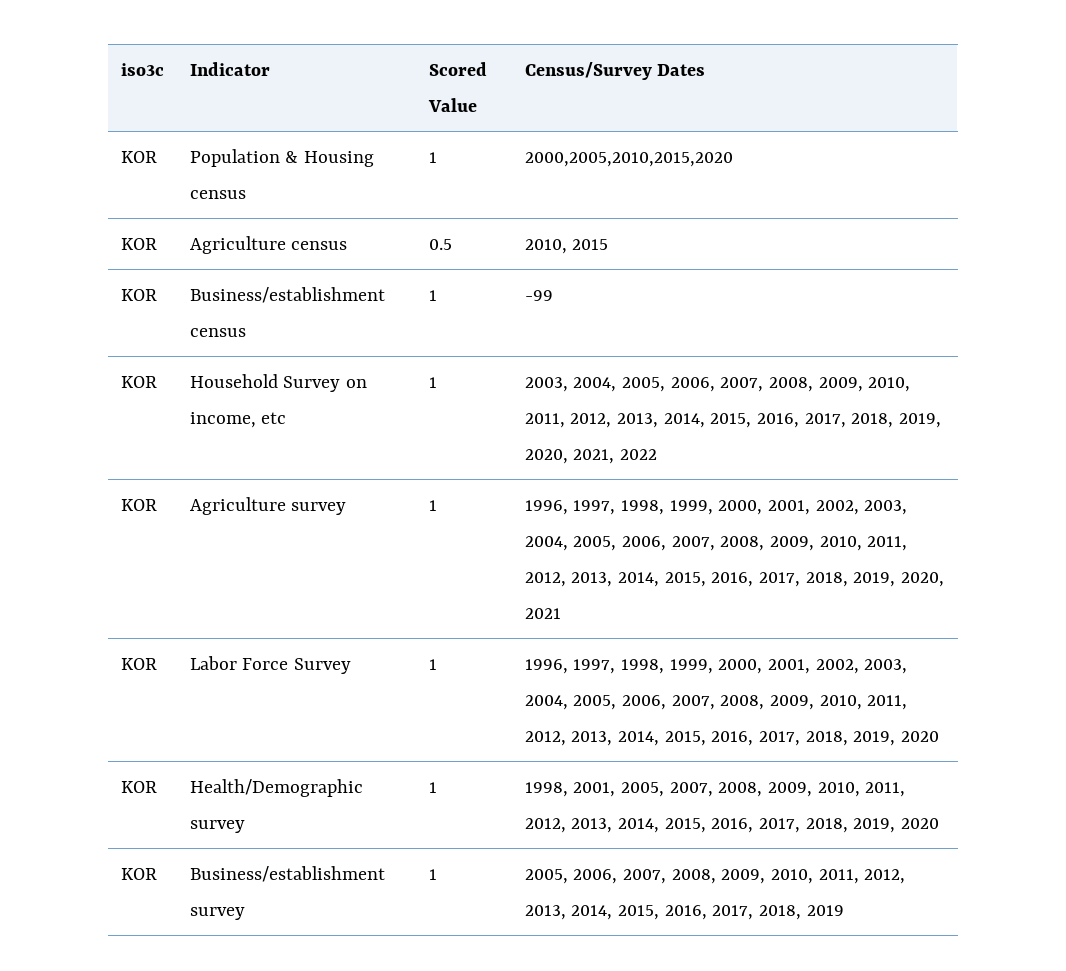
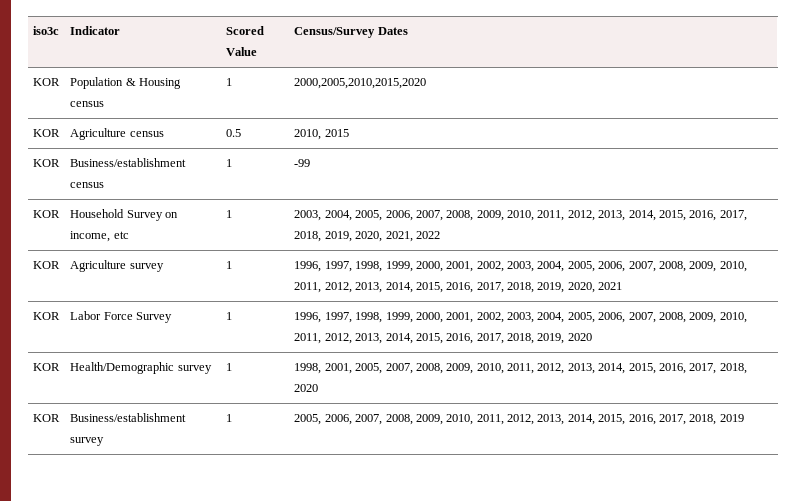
[853,818,896,833] 2019, -> (747, 368) none

